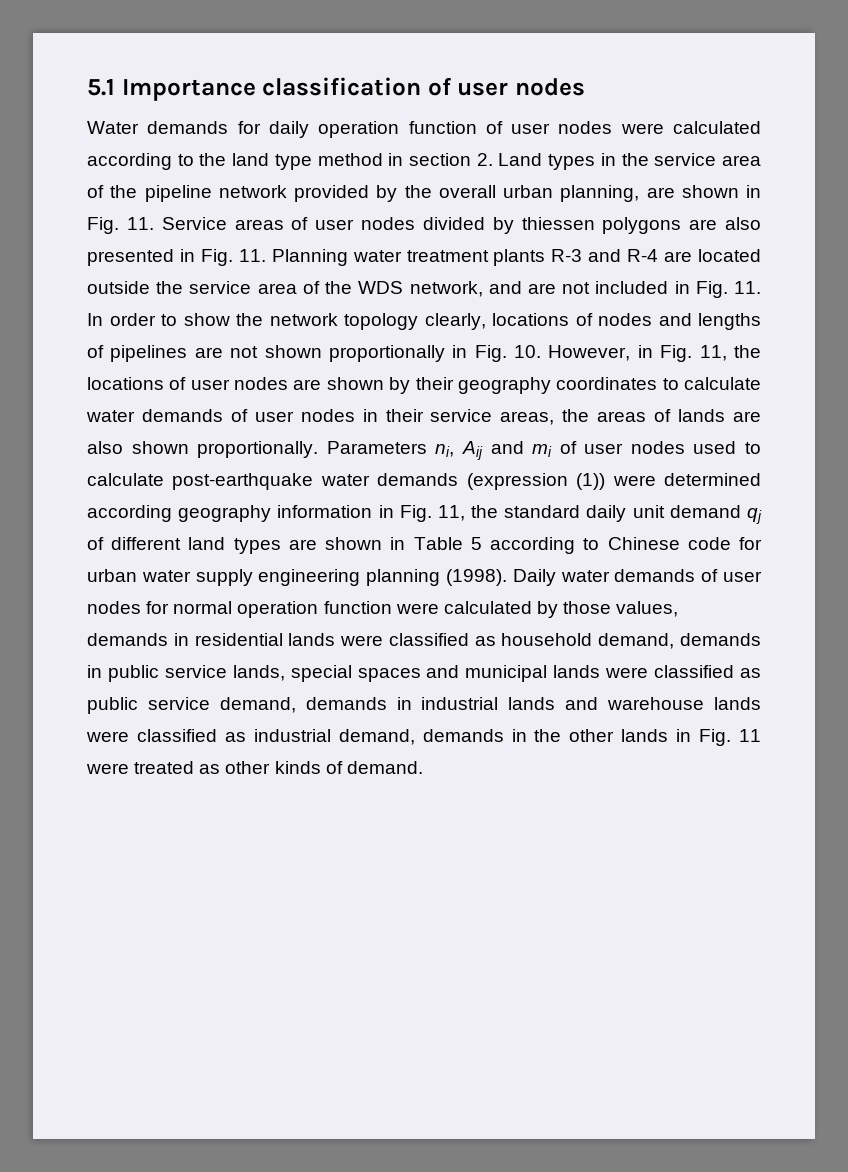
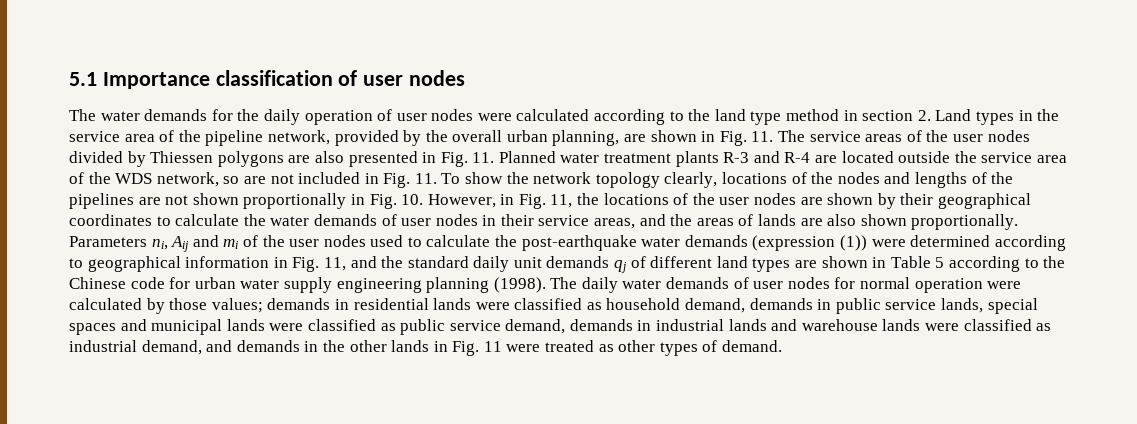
[87,121,139,134] Water -> [69,109,140,121] The water
(261, 127) none -> [237,109,260,121] the
[408,121,477,134] function -> (373, 117) none
[218,185,287,198] network -> [267,130,330,145] network,
[161,217,309,230] Service areas of -> [778,130,949,142] The service areas of the
[521,217,595,230] thiessen -> [150,151,214,163] Thiessen
[271,249,348,266] Planning -> [498,151,556,163] Planned
[488,281,522,294] and -> [223,176,240,184] so
[87,313,177,326] In order to -> [441,173,461,184] To
(593, 319) none -> [811,172,834,184] the
(104, 351) none -> [991,172,1014,184] the
(187, 383) none -> [692,193,715,205] the
[457,377,551,394] geography -> [937,193,1031,209] geographical
(761, 383) none -> [243,214,266,226] the
(555, 418) none -> [639,214,666,226] and
(577, 447) none -> [262,235,285,247] the
(164, 479) none -> [495,235,518,247] the
[178,505,272,522] geography -> [69,256,181,272] to geographical
(465, 513) none -> [350,256,377,268] and
[669,505,741,518] demand -> [546,256,610,268] demands
(600, 544) none -> [1043,256,1066,268] the
[512,569,556,586] Daily -> [550,277,618,293] The daily
[323,601,392,614] function -> (983, 285) none
[616,601,679,617] values, -> [211,298,263,313] values;
(415, 737) none -> [206,340,233,352] and
[274,761,321,774] kinds -> [659,342,698,356] types

